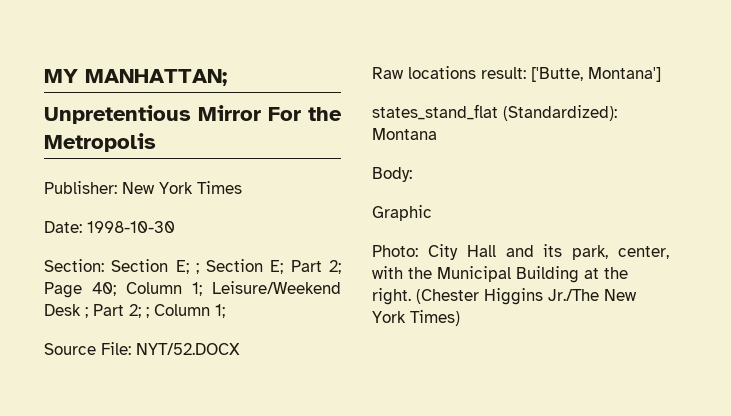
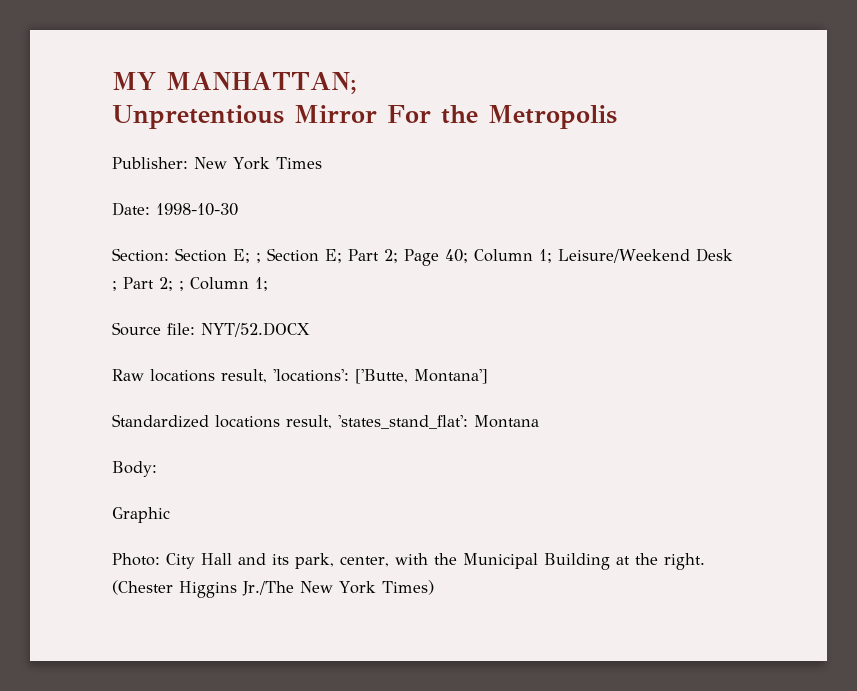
[101,342,131,355] File: -> [167,323,195,335] file:
[481,67,526,79] result: -> [221,369,349,383] result, 'locations':
[372,104,617,121] states_stand_flat (Standardized): -> [112,414,468,429] Standardized locations result, 'states_stand_flat':

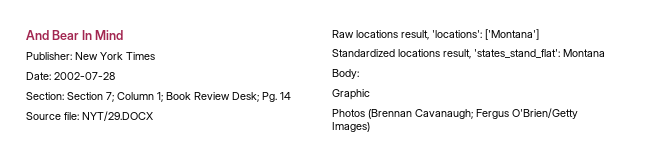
[112,72,357,94] [112,105,617,129] MY MANHATTAN; // Unpretentious Mirror For the Metropolis -> [26,30,124,40] And Bear In Mind
[156,203,238,216] 1998-10-30 -> [54,72,115,80] 2002-07-28
[233,248,733,266] [112,277,268,291] E; ; Section E; Part 2; Page 40; Column 1; Leisure/Weekend Desk ; Part 2; ; Column 1; -> [106,92,291,102] 7; Column 1; Book Review Desk; Pg. 14
[201,322,310,337] NYT/52.DOCX -> [82,111,153,121] NYT/29.DOCX
[355,369,488,384] ['Butte, Montana'] -> [485,29,539,40] ['Montana']
[112,553,705,570] [112,580,434,598] Photo: City Hall and its park, center, with the Municipal Building at the right. (Chester Higgins Jr./The New York Times) -> [332,108,578,119] [332,122,370,132] Photos (Brennan Cavanaugh; Fergus O'Brien/Getty Images)

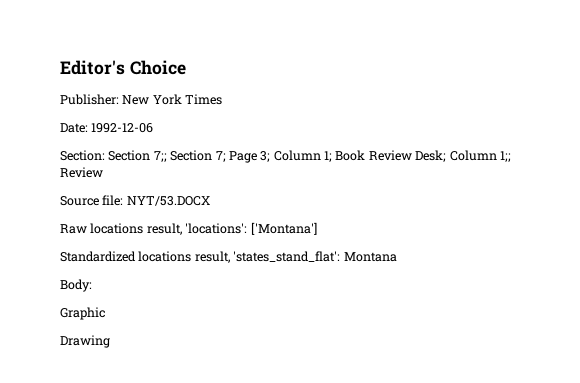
[26,30,124,40] And Bear In Mind -> [60,60,186,75] Editor's Choice
[54,72,115,80] 2002-07-28 -> [91,123,154,133] 1992-12-06
[106,92,114,102] 7; -> [153,150,271,163] 7;; Section 7; Page 3;
[262,92,291,102] Pg. 14 -> [449,150,511,162] [60,167,103,178] Column 1;; Review
[82,111,153,121] NYT/29.DOCX -> [126,196,210,206] NYT/53.DOCX
[332,108,578,119] [332,122,370,132] Photos (Brennan Cavanaugh; Fergus O'Brien/Getty Images) -> [60,335,110,348] Drawing

